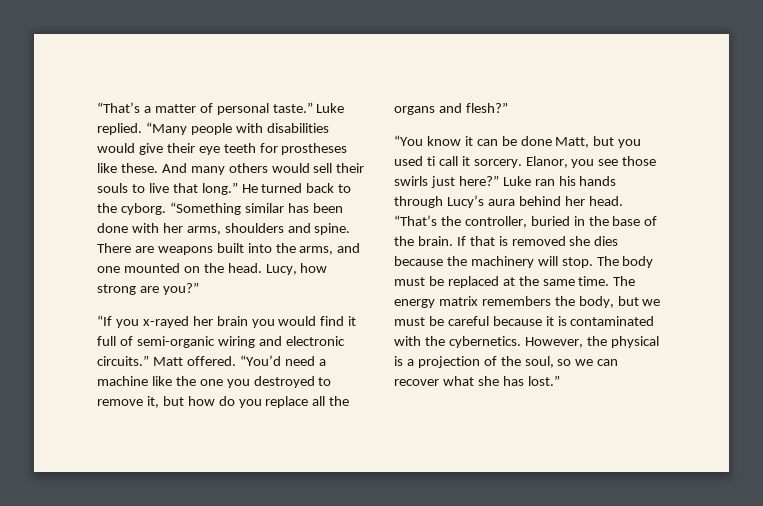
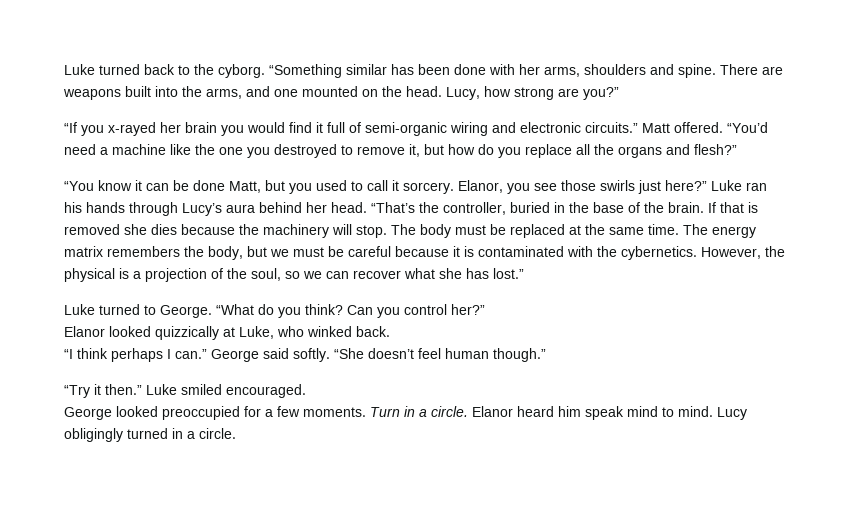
[97,102,345,115] [97,122,329,135] [97,143,348,155] [97,163,365,175] [97,182,258,195] “That’s a matter of personal taste.” Luke replied. “Many people with disabilities would give their eye teeth for prostheses like these. And many others would sell their souls to live that long.” He -> [64,64,95,75] Luke
[426,156,435,166] ti -> [351,181,363,191] to
(560, 380) none -> [64,304,485,318] [64,326,390,340] [64,348,546,362] [64,384,306,398] [64,406,747,420] [64,428,236,442] // Luke turned to George. “What do you think? Can you control her?” // Elanor looked quizzically at Luke, who winked back. // “I think perhaps I can.” George said softly. “She doesn’t feel human though.” // “Try it then.” Luke smiled encouraged. // George looked preoccupied for a few moments. Turn in a circle. Elanor heard him speak mind to mind. Lucy obligingly turned in a circle.

